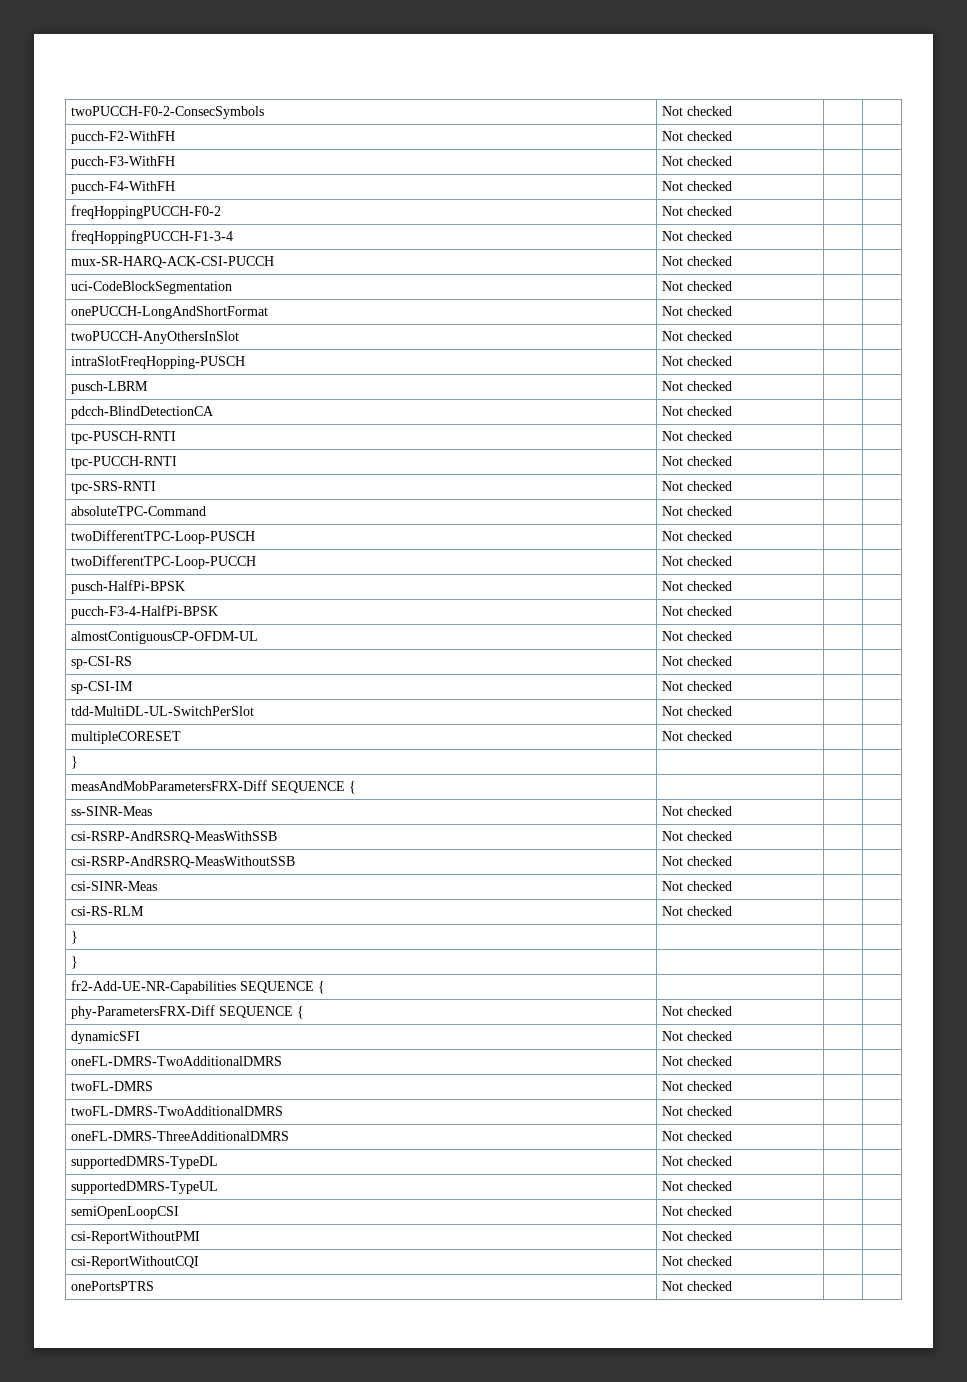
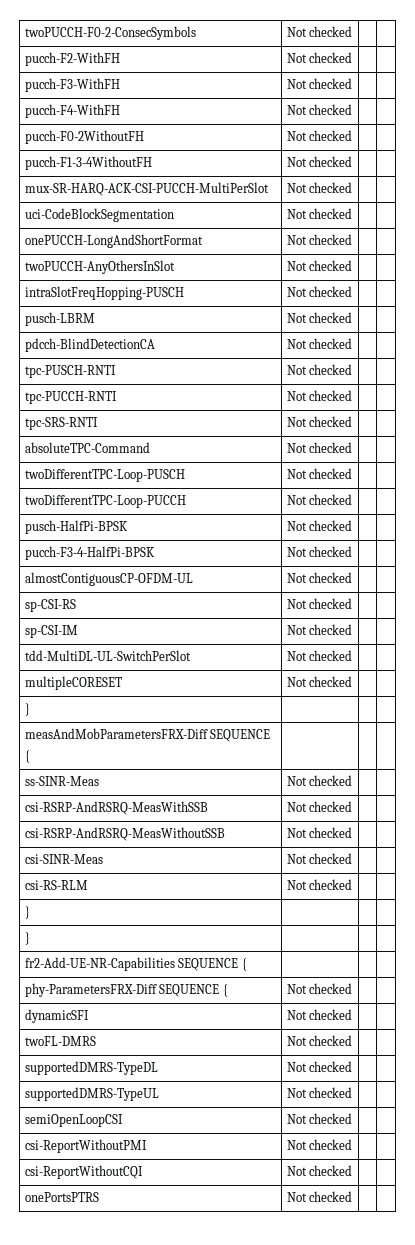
[71,205,222,219] [662,206,733,216] [71,230,234,244] [662,231,733,241] [71,256,275,268] freqHoppingPUCCH-F0-2 | Not checked | | // freqHoppingPUCCH-F1-3-4 | Not checked | | // mux-SR-HARQ-ACK-CSI-PUCCH -> [24,130,144,144] [286,130,353,141] [24,156,152,170] [286,156,353,167] [24,182,269,196] pucch-F0-2WithoutFH | Not checked | | // pucch-F1-3-4WithoutFH | Not checked | | // mux-SR-HARQ-ACK-CSI-PUCCH-MultiPerSlot
[71,1056,283,1066] [662,1056,733,1066] // oneFL-DMRS-TwoAdditionalDMRS | Not checked | | -> (353, 1014) none
[71,1106,284,1116] [662,1106,733,1116] [71,1131,290,1141] [662,1131,733,1141] // twoFL-DMRS-TwoAdditionalDMRS | Not checked | | // oneFL-DMRS-ThreeAdditionalDMRS | Not checked | | -> (353, 1040) none

